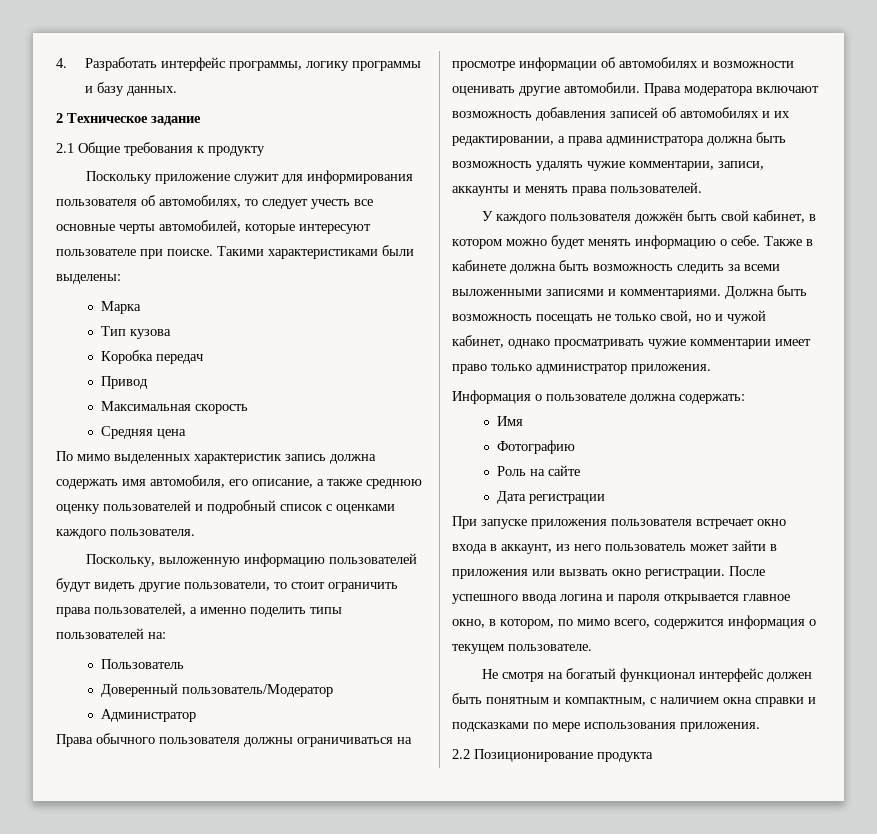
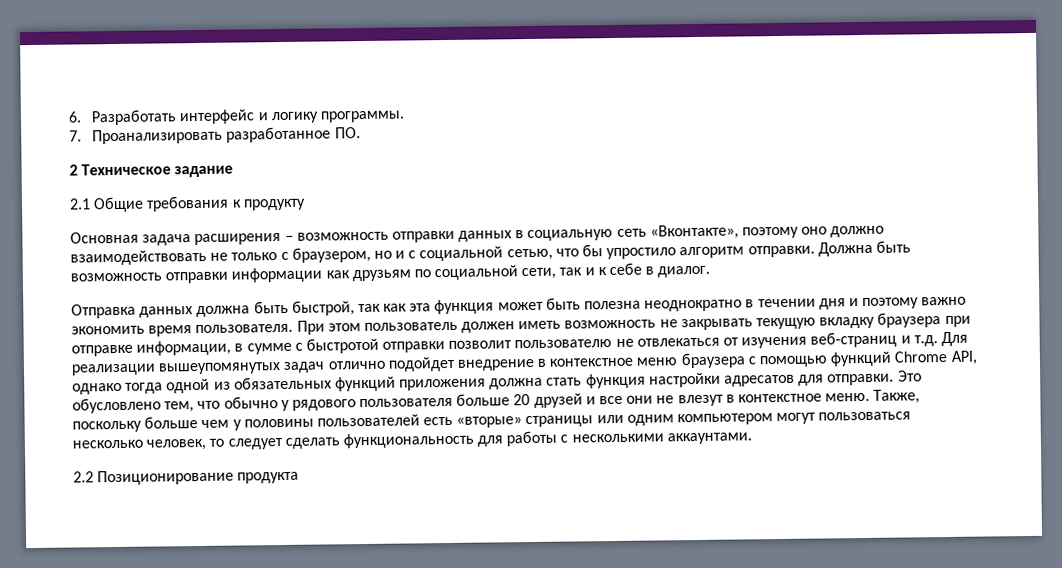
[56,58,67,68] 4. -> [68,111,82,123] 6.
[228,61,421,71] [84,82,177,96] программы, логику программы и базу данных. -> [257,110,405,124] [69,126,361,145] и логику программы. // 7. Проанализировать разработанное ПО.
[85,170,413,184] [56,195,373,209] [56,220,371,234] [56,245,414,259] [56,274,121,284] [100,301,141,314] [100,326,171,339] [100,350,203,364] [100,376,148,389] [100,401,248,414] [100,426,186,439] [56,451,376,464] [56,475,422,489] [56,500,395,514] [56,529,195,539] [85,553,417,567] [56,578,398,592] [56,603,342,617] [56,628,166,639] [100,659,184,669] [100,683,333,697] [100,709,196,722] [56,733,412,747] [452,57,794,71] [452,82,819,96] [452,107,790,121] [452,132,786,146] [452,161,764,171] [452,182,702,196] [481,210,816,224] [452,235,813,249] [452,260,780,274] [452,285,807,299] [452,310,766,324] [452,335,811,349] [452,364,711,374] [452,390,745,404] [496,416,523,426] [496,440,575,454] [496,465,580,476] [496,491,605,504] [452,516,786,529] [452,540,777,554] [452,566,765,579] [452,594,790,604] [452,615,816,629] [452,644,592,654] [481,668,812,682] [452,693,816,707] [452,722,760,732] Поскольку приложение служит для информирования пользователя об автомобилях, то следует учесть все основные черты автомобилей, которые интересуют пользователе при поиске. Такими характеристиками были выделены: // Марка // Тип кузова // Коробка передач // Привод // Максимальная скорость // Средняя цена // По мимо выделенных характеристик запись должна содержать имя автомобиля, его описание, а также среднюю оценку пользователей и подробный список с оценками каждого пользователя. // Поскольку, выложенную информацию пользователей будут видеть другие пользователи, то стоит ограничить права пользователей, а именно поделить типы пользователей на: // Пользователь // Доверенный пользователь/Модератор // Администратор // Права обычного пользователя должны ограничиваться на просмотре информации об автомобилях и возможности оценивать другие автомобили. Права модератора включают возможность добавления записей об автомобилях и их редактировании, а права администратора должна быть возможность удалять чужие комментарии, записи, аккаунты и менять права пользователей. // У каждого пользователя дожжён быть свой кабинет, в котором можно будет менять информацию о себе. Также в кабинете должна быть возможность следить за всеми выложенными записями и комментариями. Должна быть возможность посещать не только свой, но и чужой кабинет, однако просматривать чужие комментарии имеет право только администратор приложения. // Информация о пользователе должна содержать: // Имя // Фотографию // Роль на сайте // Дата регистрации // При запуске приложения пользователя встречает окно входа в аккаунт, из него пользователь может зайти в приложения или вызвать окно регистрации. После успешного ввода логина и пароля открывается главное окно, в котором, по мимо всего, содержится информация о текущем пользователе. // Не смотря на богатый функционал интерфейс должен быть понятным и компактным, с наличием окна справки и подсказками по мере использования приложения. -> [70,224,885,246] [70,240,911,266] [70,262,711,284] [71,296,967,319] [71,312,971,337] [71,331,968,357] [71,350,978,376] [72,370,922,395] [72,389,921,414] [72,411,912,433] [72,430,752,451] Основная задача расширения – возможность отправки данных в социальную сеть «Вконтакте», поэтому оно должно взаимодействовать не только с браузером, но и с социальной сетью, что бы упростило алгоритм отправки. Должна быть возможность отправки информации как друзьям по социальной сети, так и к себе в диалог. // Отправка данных должна быть быстрой, так как эта функция может быть полезна неоднократно в течении дня и поэтому важно экономить время пользователя. При этом пользователь должен иметь возможность не закрывать текущую вкладку браузера при отправке информации, в сумме с быстротой отправки позволит пользователю не отвлекаться от изучения веб-страниц и т.д. Для реализации вышеупомянутых задач отлично подойдет внедрение в контекстное меню браузера с помощью функций Chrome API, однако тогда одной из обязательных функций приложения должна стать функция настройки адресатов для отправки. Это обусловлено тем, что обычно у рядового пользователя больше 20 друзей и все они не влезут в контекстное меню. Также, поскольку больше чем у половины пользователей есть «вторые» страницы или одним компьютером могут пользоваться несколько человек, то следует сделать функциональность для работы с несколькими аккаунтами.

